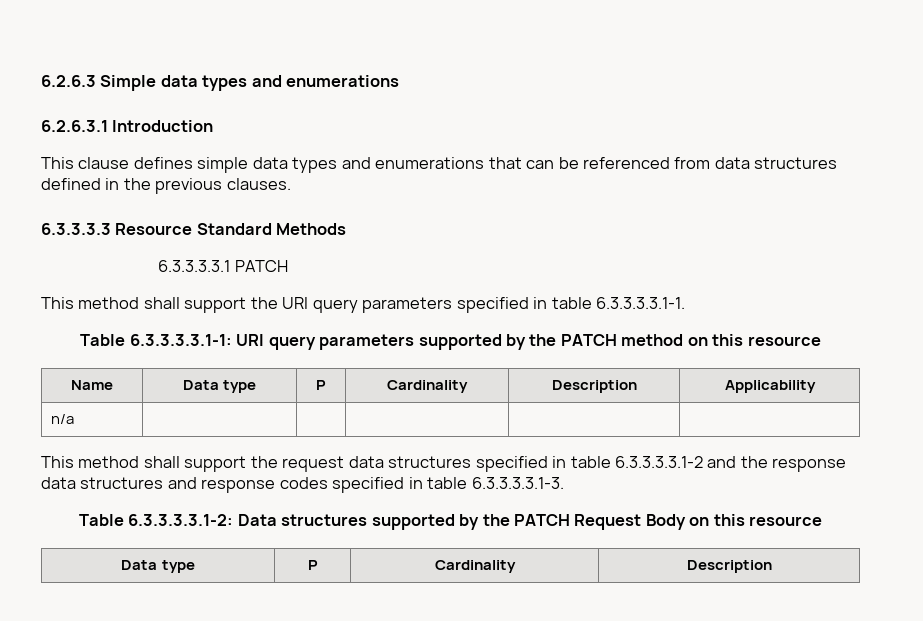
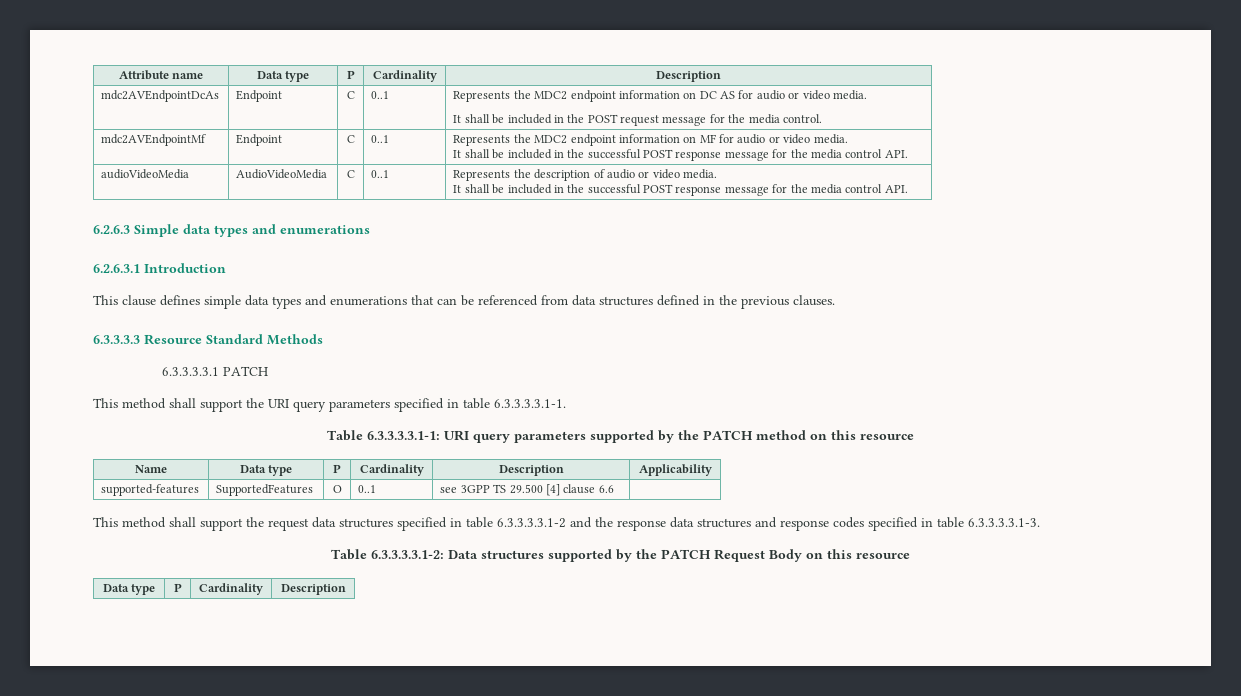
(41, 81) none -> [118,70,204,80] [256,71,310,82] [346,70,355,79] [372,70,437,82] [656,71,722,82] [101,90,220,102] [236,90,283,102] [346,91,355,99] [371,91,390,99] [453,90,867,102] [453,114,822,126] [101,134,207,146] [236,134,283,146] [346,135,355,143] [371,135,390,143] [453,134,848,146] [453,149,908,161] [101,169,190,179] [236,169,328,179] [346,170,355,178] [371,170,390,178] [453,169,718,181] [453,184,908,196] Attribute name | Data type | P | Cardinality | Description // mdc2AVEndpointDcAs | Endpoint | C | 0..1 | Represents the MDC2 endpoint information on DC AS for audio or video media. // It shall be included in the POST request message for the media control. // mdc2AVEndpointMf | Endpoint | C | 0..1 | Represents the MDC2 endpoint information on MF for audio or video media. // It shall be included in the successful POST response message for the media control API. // audioVideoMedia | AudioVideoMedia | C | 0..1 | Represents the description of audio or video media. // It shall be included in the successful POST response message for the media control API. //
[50,414,74,424] n/a | | | | -> [101,484,200,496] [216,484,314,496] [332,485,342,493] [358,485,377,493] [440,484,614,496] supported-features | SupportedFeatures | O | 0..1 | see 3GPP TS 29.500 [4] clause 6.6

